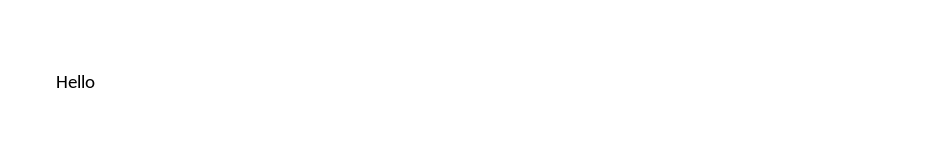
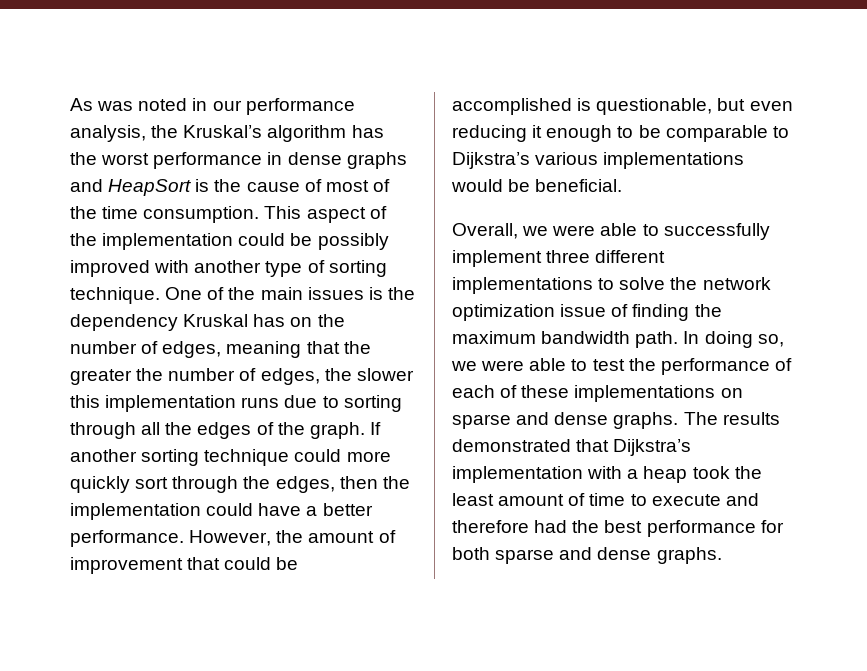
[56,75,95,88] Hello -> [70,98,355,115] [70,125,384,142] [70,152,407,169] [70,179,390,196] [70,206,387,223] [70,233,389,250] [70,260,387,277] [70,287,415,304] [70,314,345,331] [70,341,371,358] [70,368,414,385] [70,395,402,412] [70,422,381,439] [70,449,391,466] [70,476,410,493] [70,503,373,520] [70,530,396,547] [70,557,299,574] [452,98,793,115] [452,125,789,142] [452,152,745,169] [451,179,623,192] [452,223,770,240] [452,250,666,267] [452,277,771,294] [452,304,722,321] [452,331,784,348] [451,358,792,375] [452,385,743,402] [452,412,780,429] [452,439,692,456] [452,466,762,483] [452,493,759,506] [452,520,784,537] [452,547,722,564] As was noted in our performance analysis, the Kruskal’s algorithm has the worst performance in dense graphs and HeapSort is the cause of most of the time consumption. This aspect of the implementation could be possibly improved with another type of sorting technique. One of the main issues is the dependency Kruskal has on the number of edges, meaning that the greater the number of edges, the slower this implementation runs due to sorting through all the edges of the graph. If another sorting technique could more quickly sort through the edges, then the implementation could have a better performance. However, the amount of improvement that could be accomplished is questionable, but even reducing it enough to be comparable to Dijkstra’s various implementations would be beneficial. // Overall, we were able to successfully implement three different implementations to solve the network optimization issue of finding the maximum bandwidth path. In doing so, we were able to test the performance of each of these implementations on sparse and dense graphs. The results demonstrated that Dijkstra’s implementation with a heap took the least amount of time to execute and therefore had the best performance for both sparse and dense graphs.

